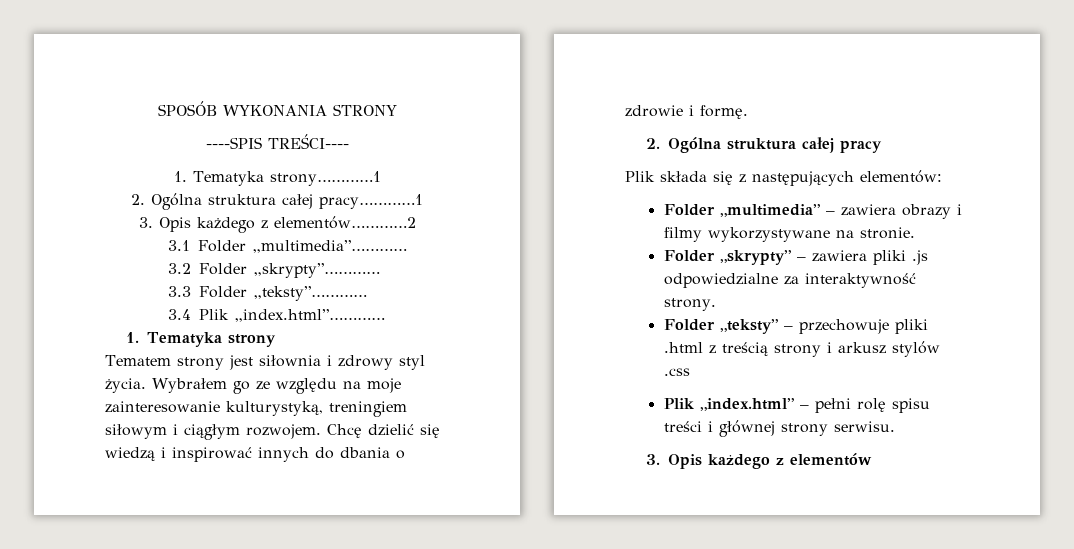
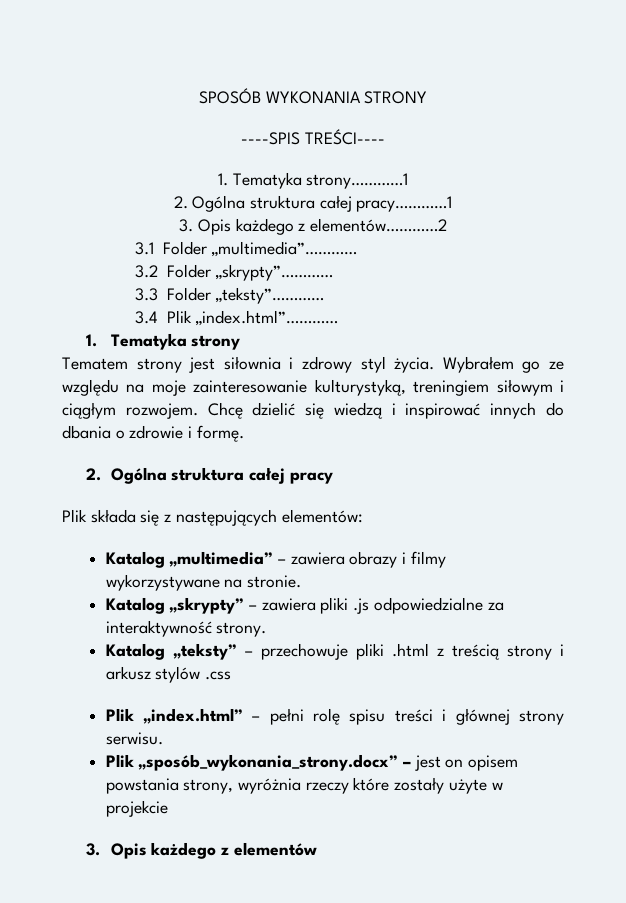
[663,204,715,216] Folder -> [105,551,165,568] Katalog
[663,250,715,262] Folder -> [105,597,165,614] Katalog
[663,319,715,331] Folder -> [105,643,165,660] Katalog
(895, 426) none -> [105,754,519,771] [105,777,503,794] [105,800,168,817] // Plik „sposób_wykonania_strony.docx” – jest on opisem powstania strony, wyróżnia rzeczy które zostały użyte w projekcie

